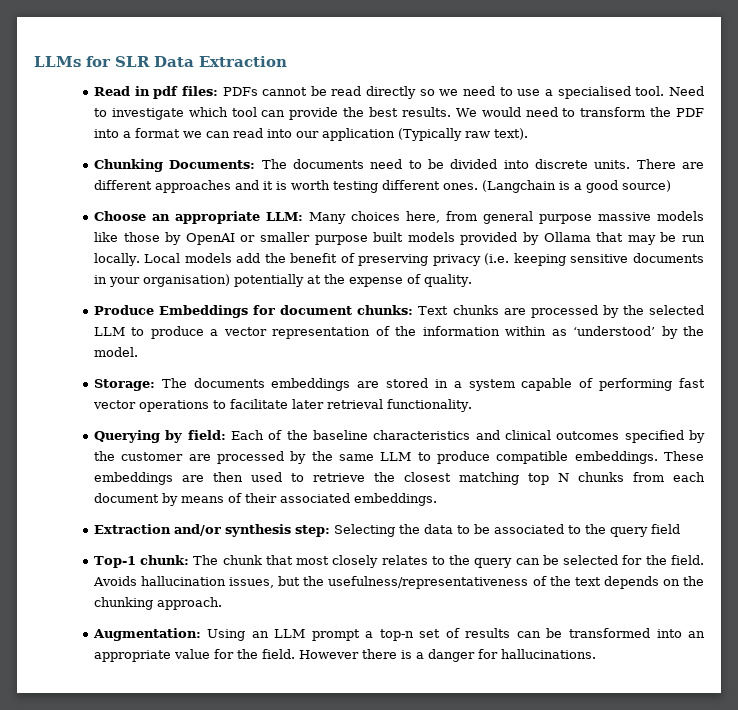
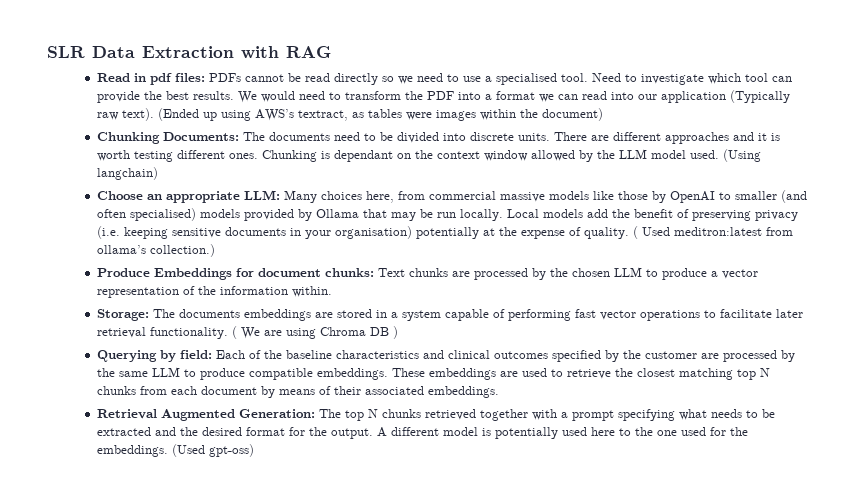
[34,56,111,67] LLMs for -> (47, 52) none
(287, 61) none -> [241,46,331,59] with RAG
(528, 134) none -> [157,108,603,121] (Ended up using AWS’s textract, as tables were images within the document)
[481,180,671,193] (Langchain is a good source) -> [261,149,761,162] [96,167,158,180] Chunking is dependant on the context window allowed by the LLM model used. (Using langchain)
[482,211,592,224] general purpose -> [428,191,496,200] commercial
[240,232,404,245] or smaller purpose built -> [718,190,807,203] [96,208,196,221] to smaller (and often specialised)
(472, 280) none -> [632,226,793,239] [96,244,215,257] ( Used meditron:latest from ollama’s collection.)
[649,305,704,315] selected -> [571,268,610,277] chosen
[505,326,704,339] [93,347,138,357] within as ‘understood’ by the model. -> [291,286,332,297] within.
(472, 405) none -> [231,326,398,339] ( We are using Chroma DB )
[212,472,243,482] then -> (518, 374) none
[93,524,680,537] [93,555,705,568] [92,576,704,589] [93,597,222,610] [92,628,705,641] [93,649,596,662] Extraction and/or synthesis step: Selecting the data to be associated to the query field // Top-1 chunk: The chunk that most closely relates to the query can be selected for the field. Avoids hallucination issues, but the usefulness/representativeness of the text depends on the chunking approach. // Augmentation: Using an LLM prompt a top-n set of results can be transformed into an appropriate value for the field. However there is a danger for hallucinations. -> [96,409,775,421] [96,427,748,439] [96,444,254,457] Retrieval Augmented Generation: The top N chunks retrieved together with a prompt specifying what needs to be extracted and the desired format for the output. A different model is potentially used here to the one used for the embeddings. (Used gpt-oss)

